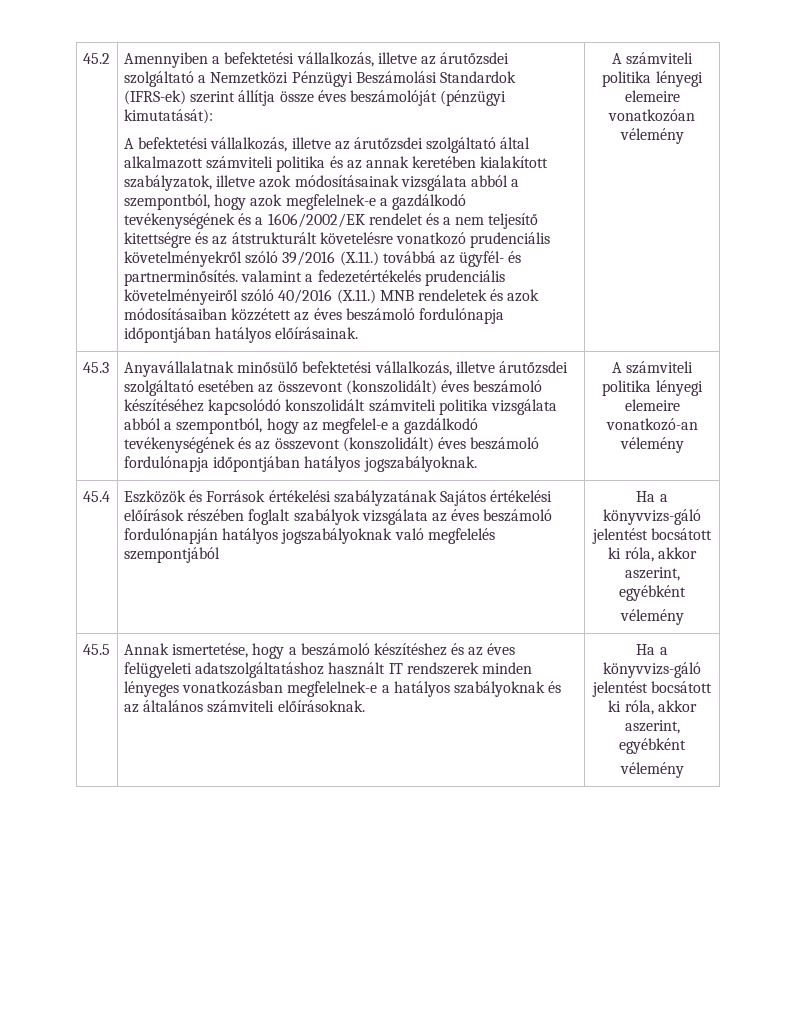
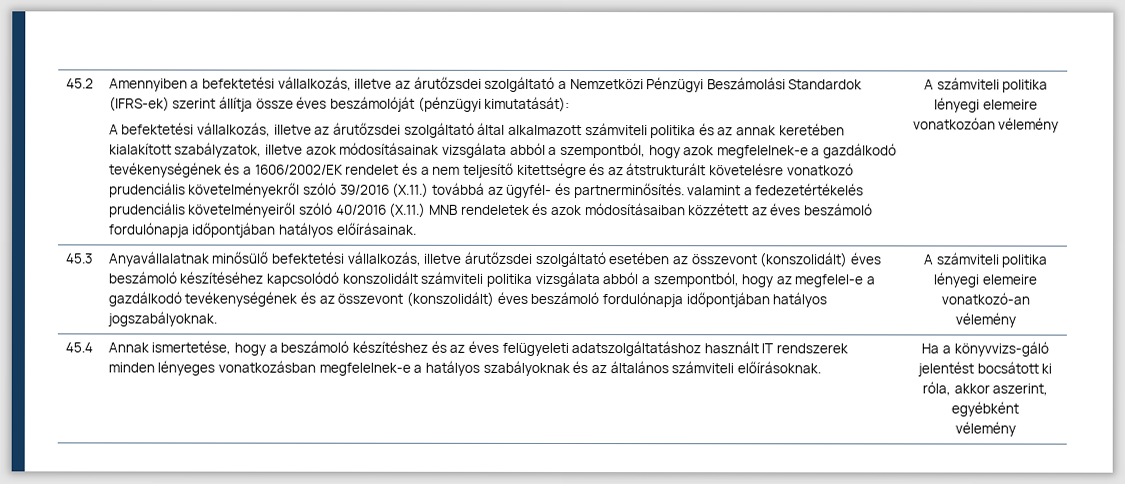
[123,490,553,506] [123,509,553,525] [123,528,495,544] [123,547,220,563] [636,491,668,502] [603,509,701,525] [591,528,713,544] [608,547,697,562] [624,567,680,581] [619,585,686,601] [619,609,684,625] [82,644,110,655] | Eszközök és Források értékelési szabályzatának Sajátos értékelési előírások részében foglalt szabályok vizsgálata az éves beszámoló fordulónapján hatályos jogszabályoknak való megfelelés szempontjából | Ha a könyvvizs-gáló jelentést bocsátott ki róla, akkor aszerint, egyébként // vélemény // 45.5 -> (93, 347) none

